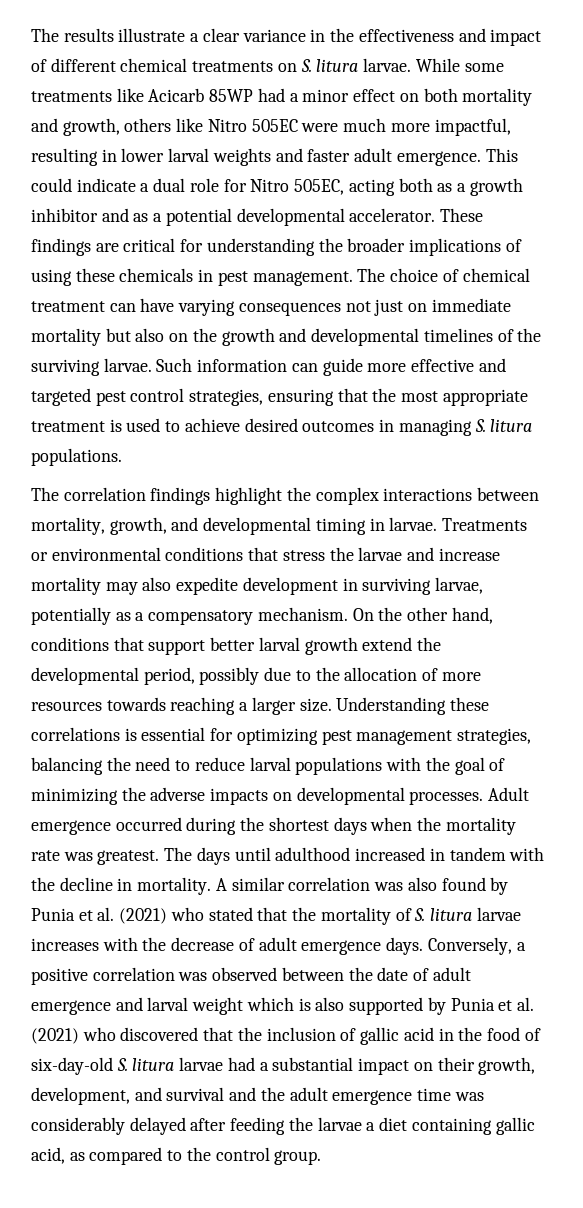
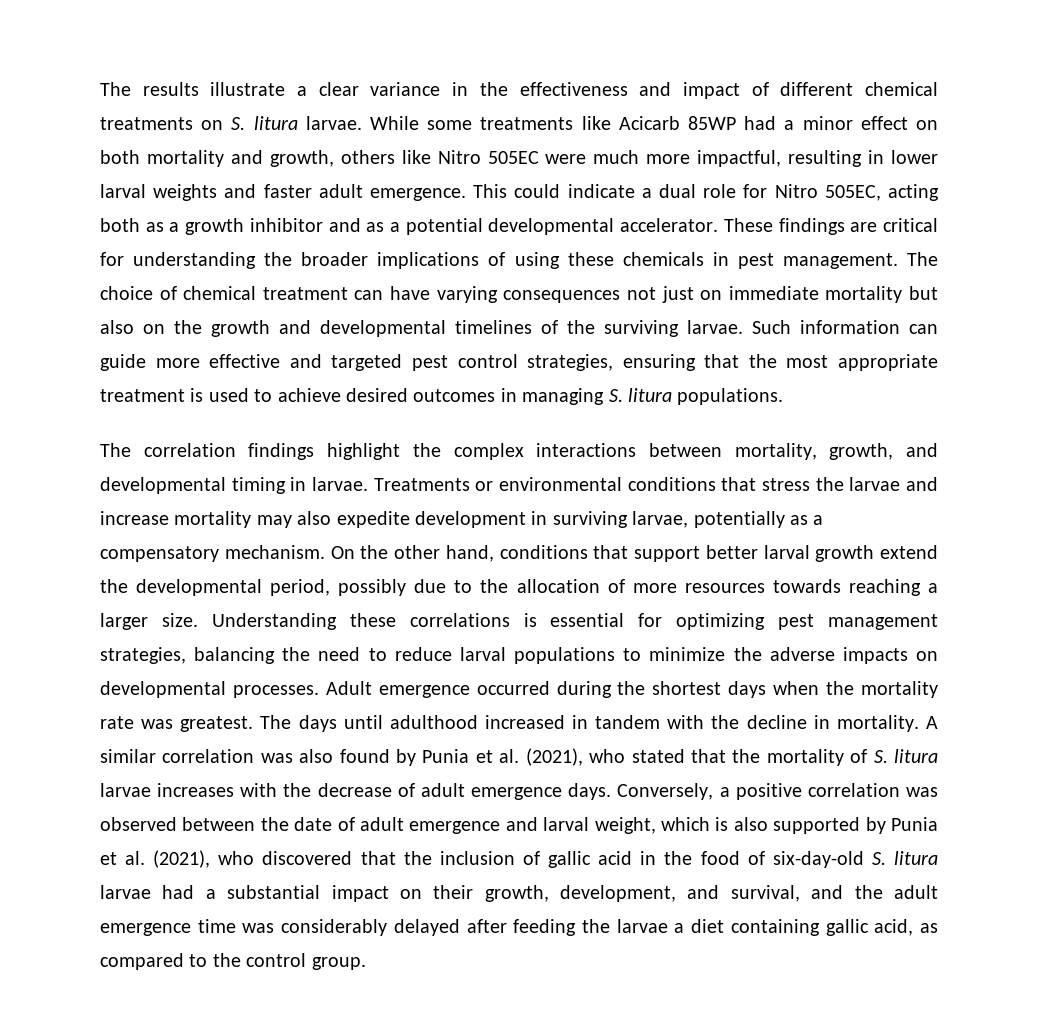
[386,757,506,775] [31,788,118,805] with the goal of minimizing -> [623,647,726,661] to minimize
[119,908,168,924] (2021) -> [525,748,583,766] (2021),
[192,997,244,1015] weight -> [594,817,656,834] weight,
[31,1028,79,1044] (2021) -> [153,850,211,868] (2021),
[166,1087,225,1101] survival -> [730,885,800,902] survival,

